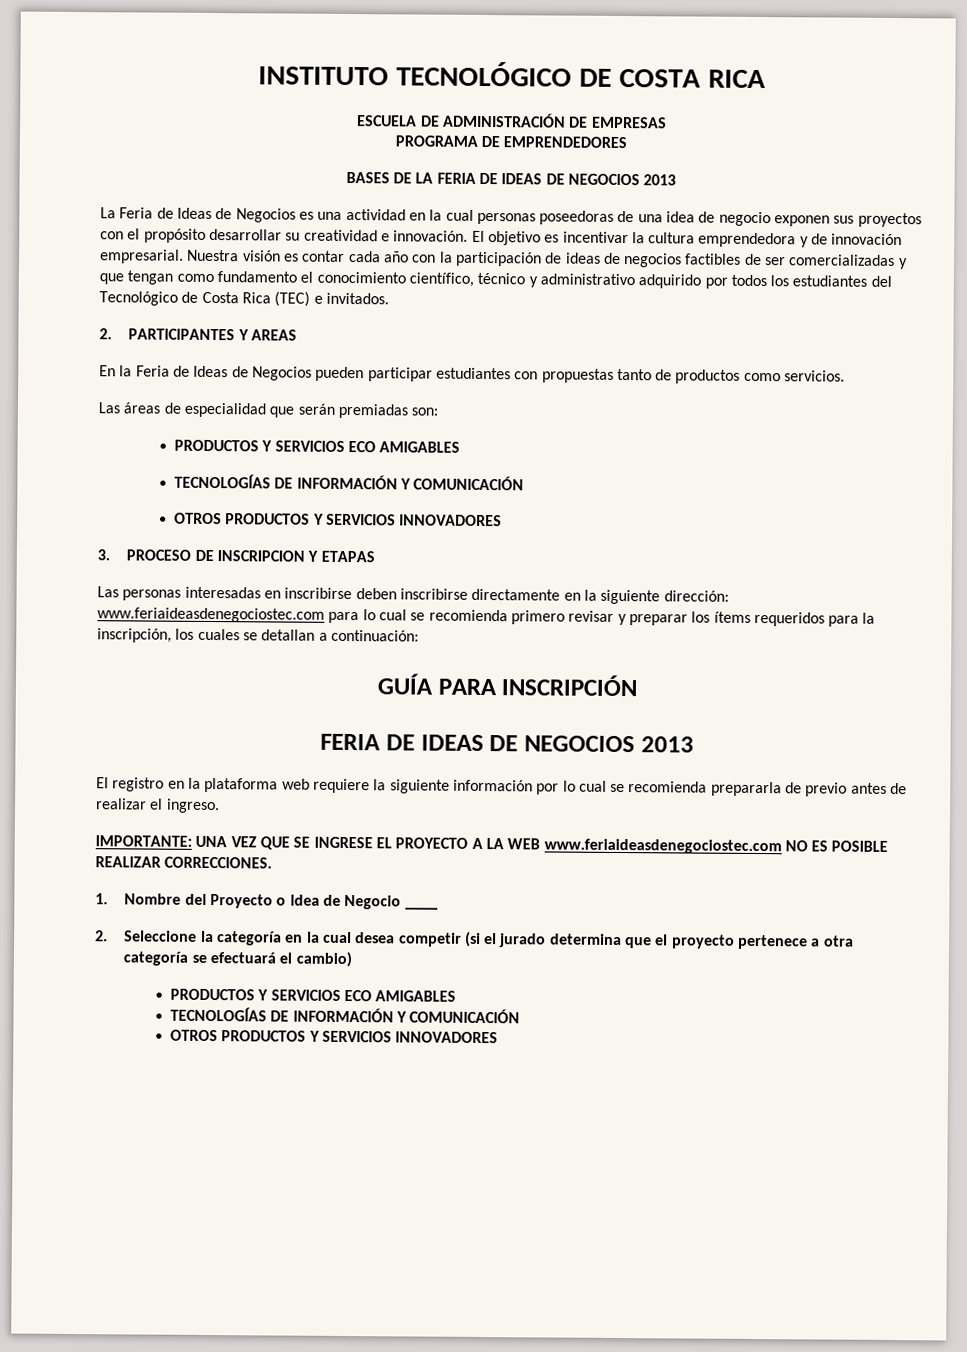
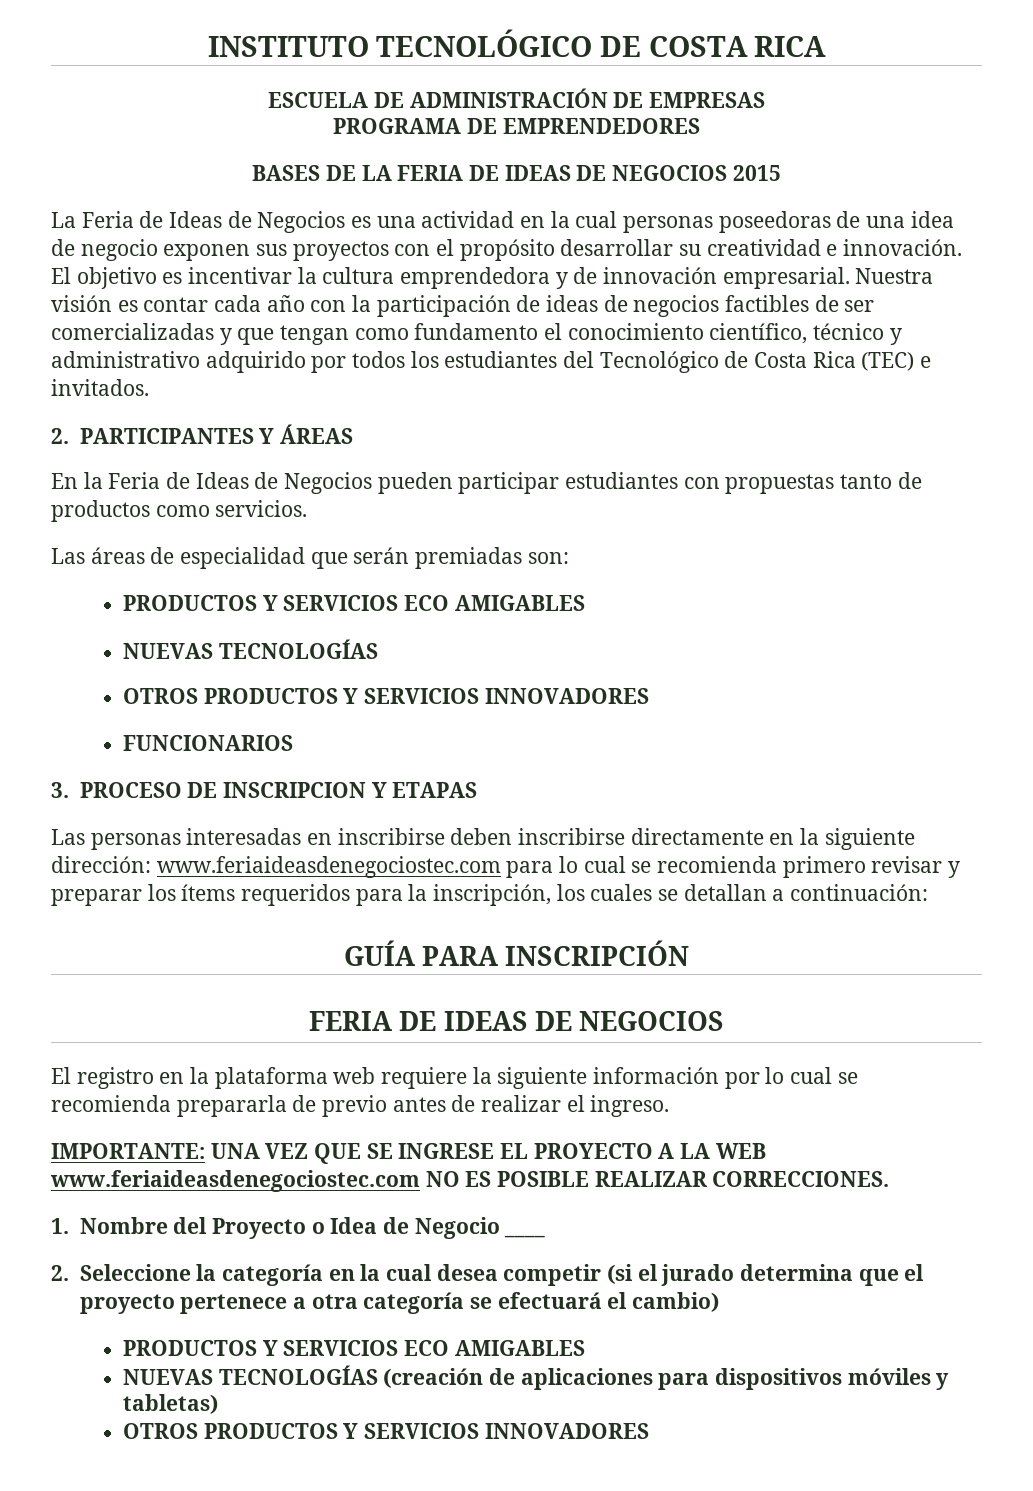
[643,174,677,186] 2013 -> [732,165,781,181] 2015
[250,329,297,341] AREAS -> [279,424,353,444] ÁREAS
[174,473,525,491] [174,512,503,527] TECNOLOGÍAS DE INFORMACIÓN Y COMUNICACIÓN // OTROS PRODUCTOS Y SERVICIOS INNOVADORES -> [123,639,378,659] [123,688,649,704] [123,735,294,751] NUEVAS TECNOLOGÍAS // OTROS PRODUCTOS Y SERVICIOS INNOVADORES // FUNCIONARIOS
[640,736,694,753] 2013 -> (724, 1021) none
[170,1006,521,1024] TECNOLOGÍAS DE INFORMACIÓN Y COMUNICACIÓN -> [123,1365,950,1390] [123,1394,219,1414] NUEVAS TECNOLOGÍAS (creación de aplicaciones para dispositivos móviles y tabletas)

